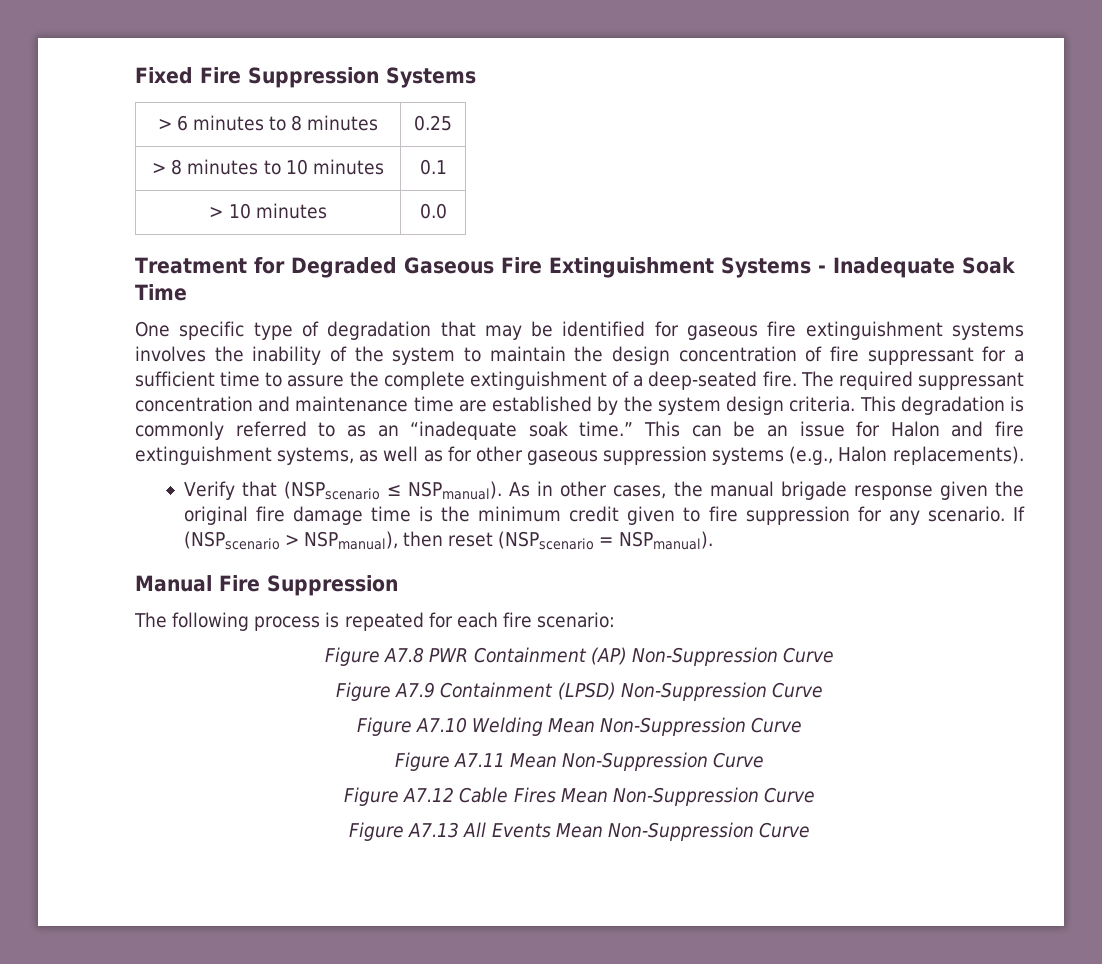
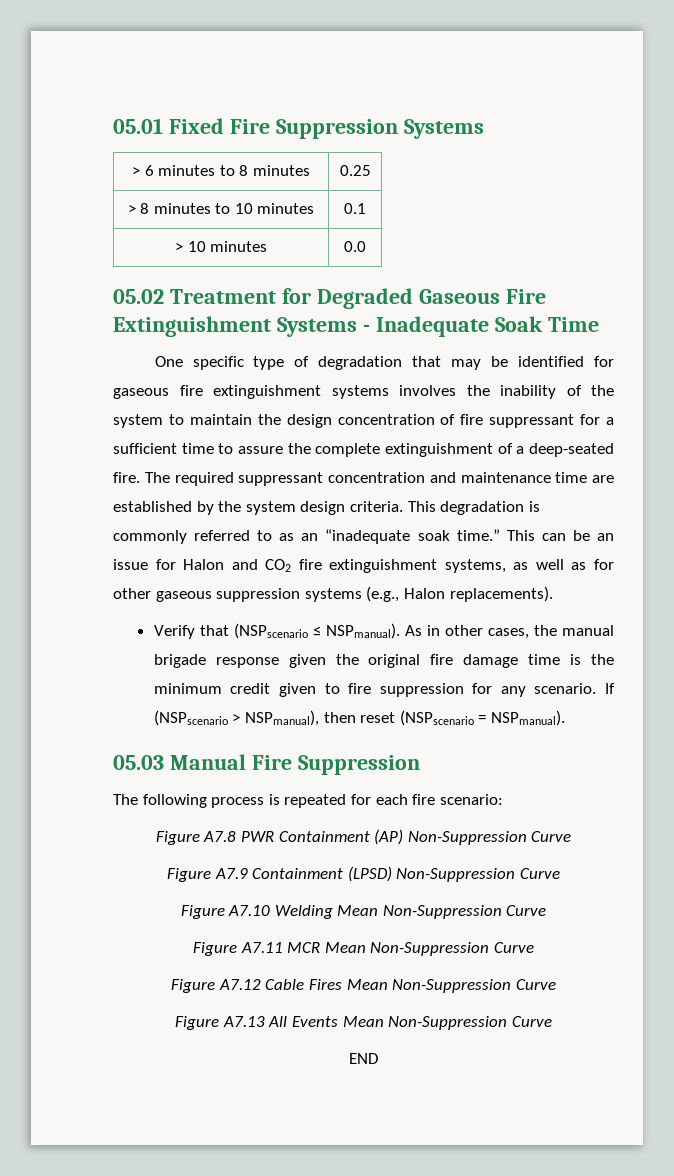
(135, 75) none -> [113,118,163,134] 05.01
(447, 211) none -> [113,289,164,304] 05.02
(984, 429) none -> [265,559,292,572] CO2
(713, 540) none -> [113,755,164,770] 05.03
(505, 760) none -> [287,942,321,953] MCR
(810, 830) none -> [349,1053,378,1064] // END

